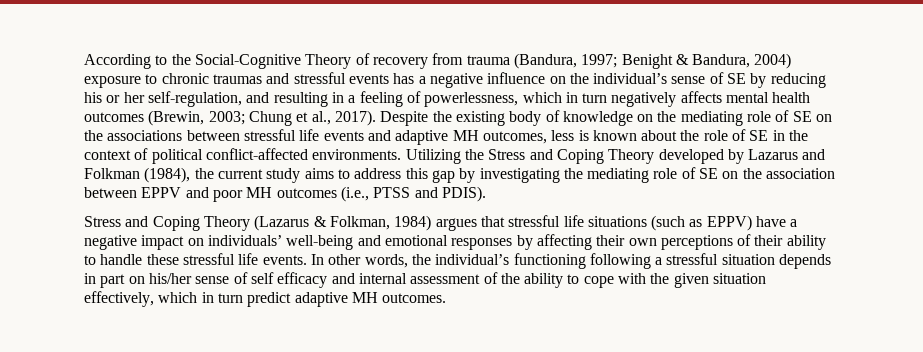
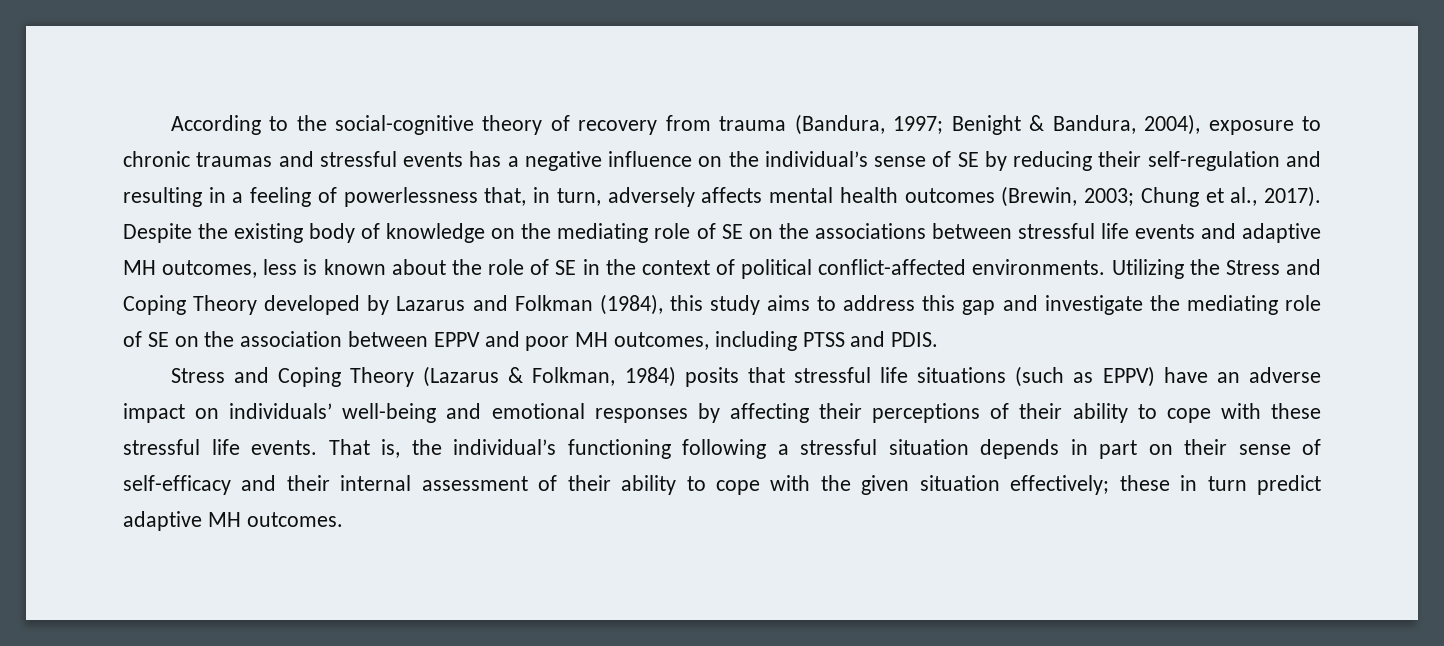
[194,54,352,69] Social-Cognitive Theory -> [334,115,543,135] social-cognitive theory
[754,53,792,69] 2004) -> [1144,114,1201,135] 2004),
[84,91,242,107] his or her self-regulation, -> [1098,151,1280,171] their self-regulation
[424,92,677,107] powerlessness, which in turn negatively -> [343,187,695,207] powerlessness that, in turn, adversely
[194,168,263,179] the current -> [669,295,703,311] this
[459,168,560,183] by investigating -> [1002,295,1143,315] and investigate
[276,186,369,202] outcomes (i.e., -> [614,331,797,351] outcomes, including
[441,186,486,202] PDIS). -> [891,332,939,347] PDIS.
[435,218,477,231] argues -> [684,367,739,387] posits
[790,219,798,227] [84,235,137,250] a negative -> [1216,367,1321,383] an adverse
[628,238,657,246] own -> (863, 411) none
[100,254,143,265] handle -> [1166,403,1261,423] cope with
[310,254,408,268] In other words, -> [328,439,400,458] That is,
[148,272,355,288] his/her sense of self efficacy and -> [1184,439,1321,455] [123,475,330,495] their sense of self-efficacy and their
[500,273,520,284] the -> [567,475,611,491] their
[84,291,198,307] effectively, which -> [1010,475,1170,495] effectively; these

